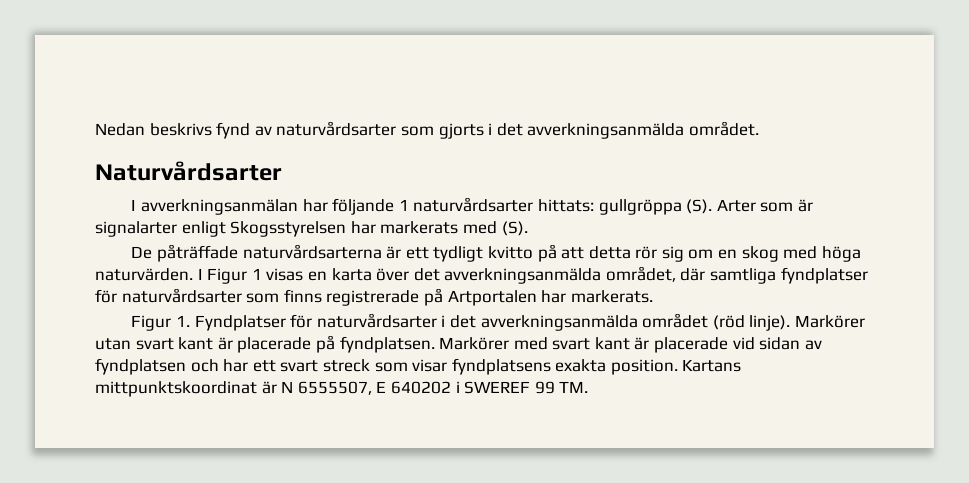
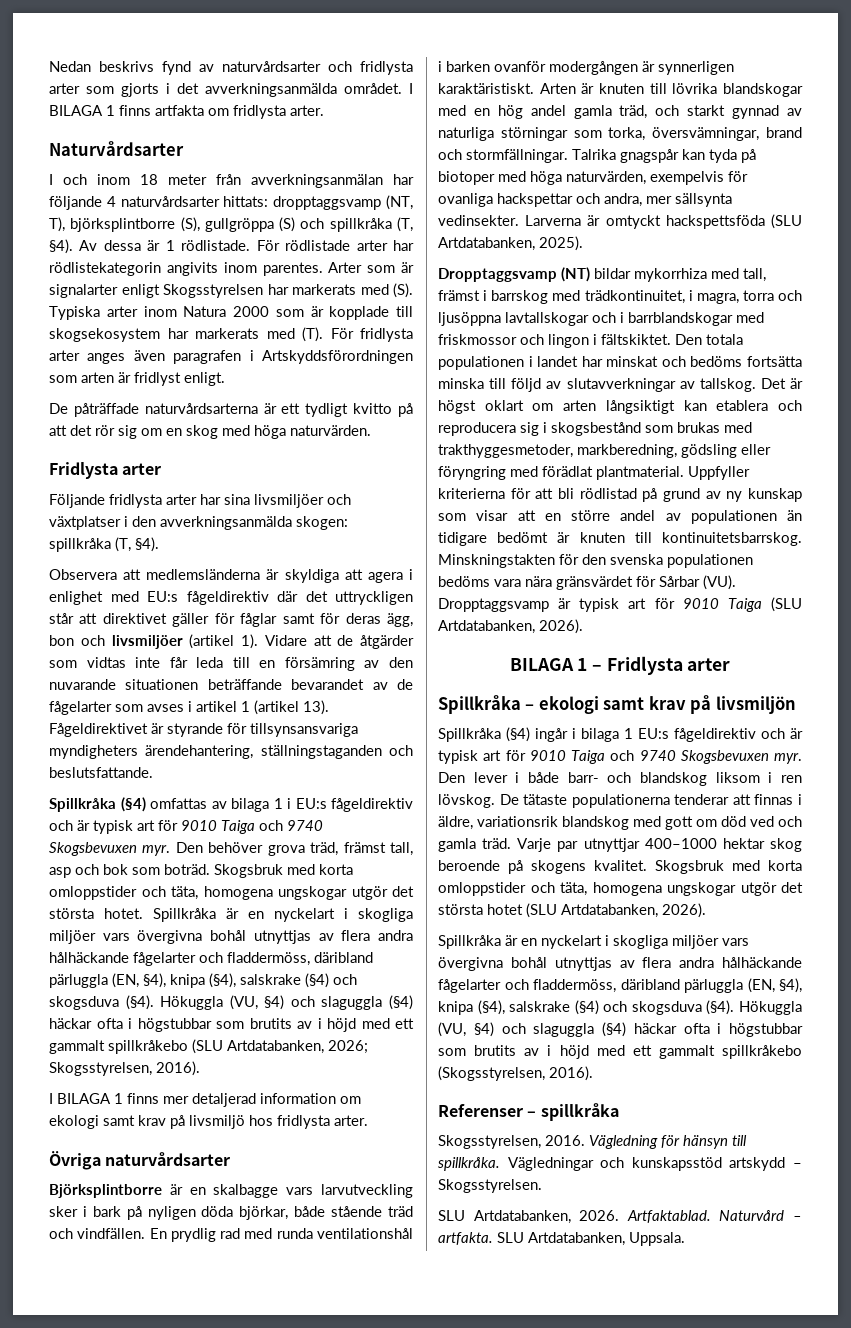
(397, 128) none -> [328,61,413,75] [49,83,80,94] och fridlysta arter
[95,161,282,181] [131,199,137,211] // Naturvårdsarter // I -> [409,83,413,94] [49,105,324,119] [49,141,184,156] [49,174,241,185] I BILAGA 1 finns artfakta om fridlysta arter. // Naturvårdsarter // I och inom 18 meter från
[398,199,409,211] 1 -> [106,196,116,207] 4
[598,199,713,215] gullgröppa (S). -> [273,195,414,210] [49,217,413,232] [49,239,415,254] [49,262,323,276] dropptaggsvamp (NT, T), björksplintborre (S), gullgröppa (S) och spillkråka (T, §4). Av dessa är 1 rödlistade. För rödlistade arter har rödlistekategorin angivits inom parentes.
(528, 228) none -> [49,306,413,320] [49,327,413,342] [49,350,413,364] [49,372,225,386] Typiska arter inom Natura 2000 som är kopplade till skogsekosystem har markerats med (T). För fridlysta arter anges även paragrafen i Artskyddsförordningen som arten är fridlyst enligt.
[588,246,631,259] detta -> [70,425,92,436] det
[197,266,868,284] [95,288,653,306] [131,313,865,331] [95,335,822,353] [95,358,742,375] [95,381,589,397] I Figur 1 visas en karta över det avverkningsanmälda området, där samtliga fyndplatser för naturvårdsarter som finns registrerade på Artportalen har markerats. // Figur 1. Fyndplatser för naturvårdsarter i det avverkningsanmälda området (röd linje). Markörer utan svart kant är placerade på fyndplatsen. Markörer med svart kant är placerade vid sidan av fyndplatsen och har ett svart streck som visar fyndplatsens exakta position. Kartans mittpunktskoordinat är N 6555507, E 640202 i SWEREF 99 TM. -> [49,462,162,479] [49,494,351,508] [49,516,348,530] [49,537,159,552] [49,569,414,583] [49,591,413,605] [49,613,414,627] [49,634,414,649] [49,657,413,671] [49,679,413,690] [49,700,329,715] [49,723,358,737] [49,745,413,759] [49,767,153,778] [49,797,413,812] [49,820,323,834] [49,842,413,856] [49,864,353,878] [49,886,414,900] [49,908,413,922] [49,930,414,944] [49,952,373,966] [49,973,357,988] [49,995,413,1010] [49,1018,414,1032] [49,1039,368,1054] [49,1061,200,1076] [49,1093,361,1107] [49,1115,368,1129] [49,1151,231,1170] [49,1184,414,1198] [49,1206,413,1220] [49,1228,413,1242] [438,61,734,75] [438,83,803,97] [438,105,802,119] [438,127,802,141] [438,149,756,163] [438,171,748,185] [438,193,732,207] [438,214,802,229] [438,236,583,251] [438,267,766,282] [438,290,802,304] [438,312,764,326] [438,334,743,348] [438,356,802,370] [438,378,803,392] [438,400,802,414] [438,422,752,436] [438,444,771,458] [438,466,750,480] [438,488,802,502] [438,510,802,524] [438,532,802,546] [438,554,753,568] [438,575,736,590] [438,597,802,612] [438,619,583,634] [509,656,731,675] [438,695,796,714] [438,727,803,742] [438,750,802,764] [438,772,802,786] [438,794,802,808] [438,816,802,830] [438,838,802,852] [438,860,802,874] [438,882,803,896] [438,903,706,918] [438,935,749,949] [438,957,802,971] [438,978,802,993] [438,1000,802,1015] [438,1022,803,1037] [438,1045,802,1059] [438,1066,593,1081] [438,1103,619,1121] [438,1135,747,1149] [438,1157,802,1171] [438,1179,542,1193] [438,1210,802,1224] [438,1232,685,1246] // Fridlysta arter // Följande fridlysta arter har sina livsmiljöer och växtplatser i den avverkningsanmälda skogen: spillkråka (T, §4). // Observera att medlemsländerna är skyldiga att agera i enlighet med EU:s fågeldirektiv där det uttryckligen står att direktivet gäller för fåglar samt för deras ägg, bon och livsmiljöer (artikel 1). Vidare att de åtgärder som vidtas inte får leda till en försämring av den nuvarande situationen beträffande bevarandet av de fågelarter som avses i artikel 1 (artikel 13). Fågeldirektivet är styrande för tillsynsansvariga myndigheters ärendehantering, ställningstaganden och beslutsfattande. // Spillkråka (§4) omfattas av bilaga 1 i EU:s fågeldirektiv och är typisk art för 9010 Taiga och 9740 Skogsbevuxen myr. Den behöver grova träd, främst tall, asp och bok som boträd. Skogsbruk med korta omloppstider och täta, homogena ungskogar utgör det största hotet. Spillkråka är en nyckelart i skogliga miljöer vars övergivna bohål utnyttjas av flera andra hålhäckande fågelarter och fladdermöss, däribland pärluggla (EN, §4), knipa (§4), salskrake (§4) och skogsduva (§4). Hökuggla (VU, §4) och slaguggla (§4) häckar ofta i högstubbar som brutits av i höjd med ett gammalt spillkråkebo (SLU Artdatabanken, 2026; Skogsstyrelsen, 2016). // I BILAGA 1 finns mer detaljerad information om ekologi samt krav på livsmiljö hos fridlysta arter. // Övriga naturvårdsarter // Björksplintborre är en skalbagge vars larvutveckling sker i bark på nyligen döda björkar, både stående träd och vindfällen. En prydlig rad med runda ventilationshål i barken ovanför modergången är synnerligen karaktäristiskt. Arten är knuten till lövrika blandskogar med en hög andel gamla träd, och starkt gynnad av naturliga störningar som torka, översvämningar, brand och stormfällningar. Talrika gnagspår kan tyda på biotoper med höga naturvärden, exempelvis för ovanliga hackspettar och andra, mer sällsynta vedinsekter. Larverna är omtyckt hackspettsföda (SLU Artdatabanken, 2025). // Dropptaggsvamp (NT) bildar mykorrhiza med tall, främst i barrskog med trädkontinuitet, i magra, torra och ljusöppna lavtallskogar och i barrblandskogar med friskmossor och lingon i fältskiktet. Den totala populationen i landet har minskat och bedöms fortsätta minska till följd av slutavverkningar av tallskog. Det är högst oklart om arten långsiktigt kan etablera och reproducera sig i skogsbestånd som brukas med trakthyggesmetoder, markberedning, gödsling eller föryngring med förädlat plantmaterial. Uppfyller kriterierna för att bli rödlistad på grund av ny kunskap som visar att en större andel av populationen än tidigare bedömt är knuten till kontinuitetsbarrskog. Minskningstakten för den svenska populationen bedöms vara nära gränsvärdet för Sårbar (VU). Dropptaggsvamp är typisk art för 9010 Taiga (SLU Artdatabanken, 2026). // BILAGA 1 – Fridlysta arter // Spillkråka – ekologi samt krav på livsmiljön // Spillkråka (§4) ingår i bilaga 1 EU:s fågeldirektiv och är typisk art för 9010 Taiga och 9740 Skogsbevuxen myr. Den lever i både barr- och blandskog liksom i ren lövskog. De tätaste populationerna tenderar att finnas i äldre, variationsrik blandskog med gott om död ved och gamla träd. Varje par utnyttjar 400–1000 hektar skog beroende på skogens kvalitet. Skogsbruk med korta omloppstider och täta, homogena ungskogar utgör det största hotet (SLU Artdatabanken, 2026). // Spillkråka är en nyckelart i skogliga miljöer vars övergivna bohål utnyttjas av flera andra hålhäckande fågelarter och fladdermöss, däribland pärluggla (EN, §4), knipa (§4), salskrake (§4) och skogsduva (§4). Hökuggla (VU, §4) och slaguggla (§4) häckar ofta i högstubbar som brutits av i höjd med ett gammalt spillkråkebo (Skogsstyrelsen, 2016). // Referenser – spillkråka // Skogsstyrelsen, 2016. Vägledning för hänsyn till spillkråka. Vägledningar och kunskapsstöd artskydd – Skogsstyrelsen. // SLU Artdatabanken, 2026. Artfaktablad. Naturvård – artfakta. SLU Artdatabanken, Uppsala.

